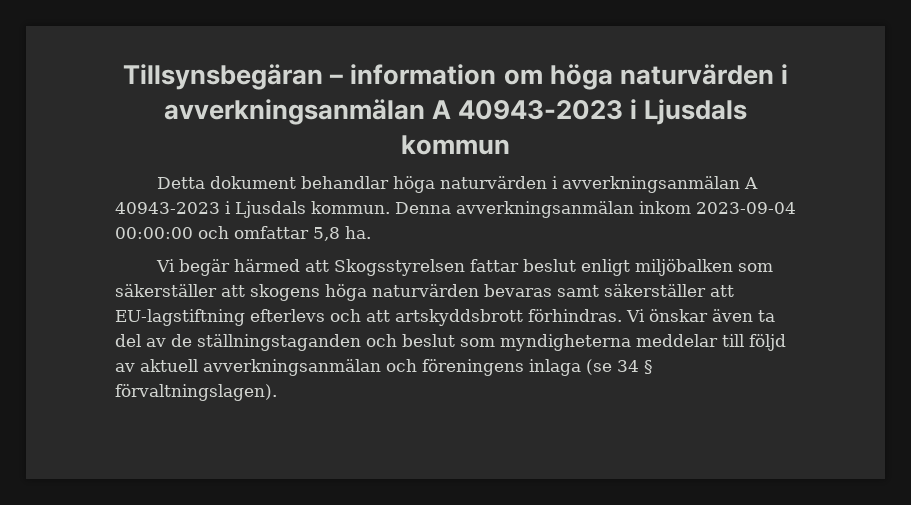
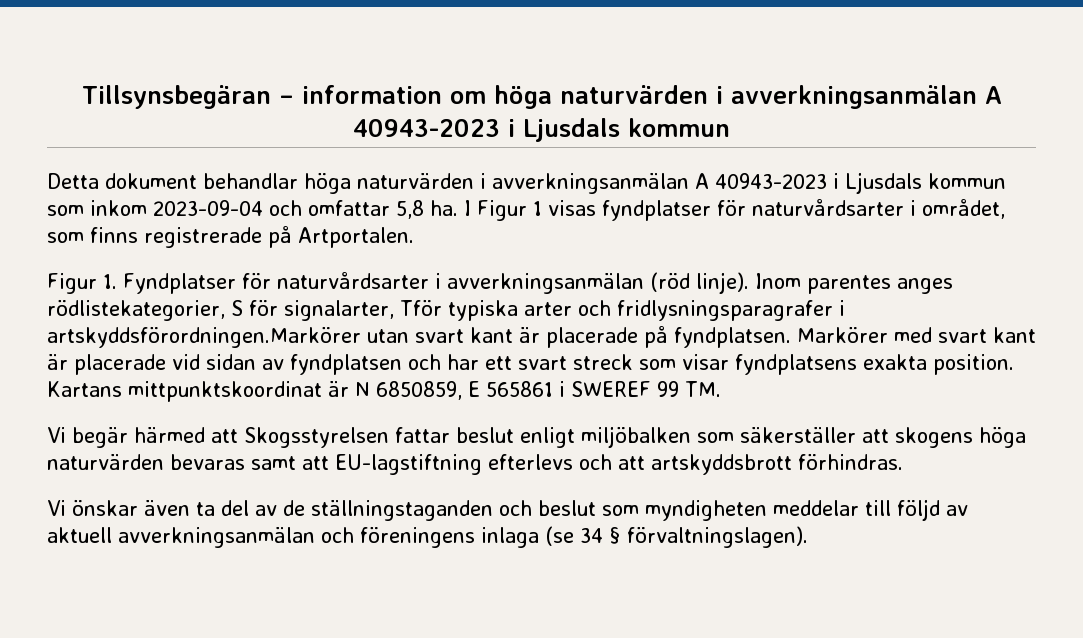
[311,201,634,218] kommun. Denna avverkningsanmälan -> [928,173,1006,189] [47,205,84,216] kommun som
[115,227,193,239] 00:00:00 -> (263, 208) none
(371, 232) none -> [464,199,1005,221] [47,226,414,248] [47,272,953,294] [47,299,845,321] [47,326,1036,348] [47,354,1014,375] [47,381,721,402] I Figur 1 visas fyndplatser för naturvårdsarter i området, som finns registrerade på Artportalen. // Figur 1. Fyndplatser för naturvårdsarter i avverkningsanmälan (röd linje). Inom parentes anges rödlistekategorier, S för signalarter, Tför typiska arter och fridlysningsparagrafer i artskyddsförordningen.Markörer utan svart kant är placerade på fyndplatsen. Markörer med svart kant är placerade vid sidan av fyndplatsen och har ett svart streck som visar fyndplatsens exakta position. Kartans mittpunktskoordinat är N 6850859, E 565861 i SWEREF 99 TM.
[604,284,706,297] säkerställer -> (296, 463) none
(622, 315) none -> (903, 461) //
[500,334,631,351] myndigheterna -> [645,500,767,521] myndigheten

